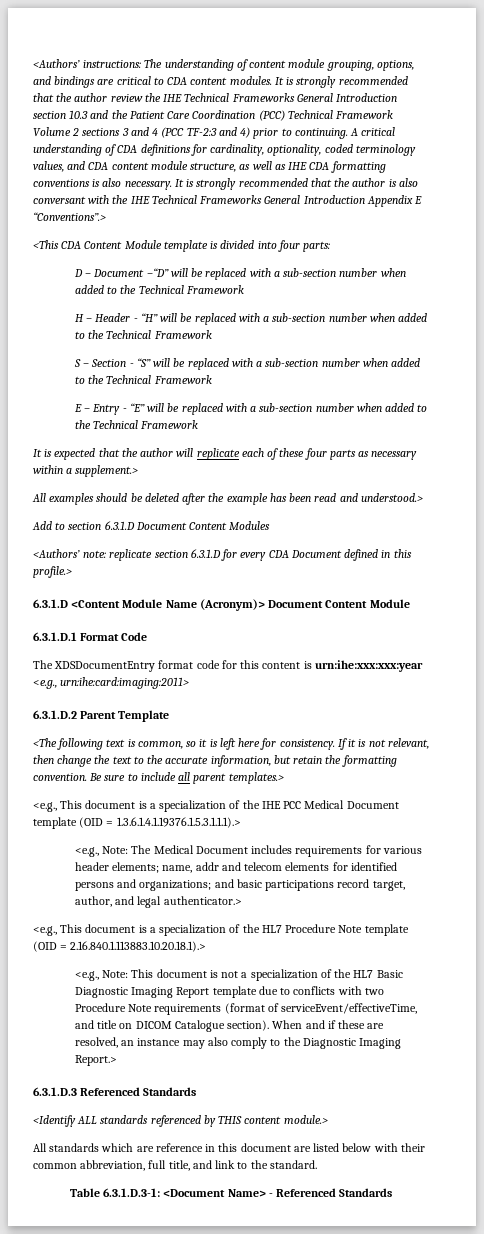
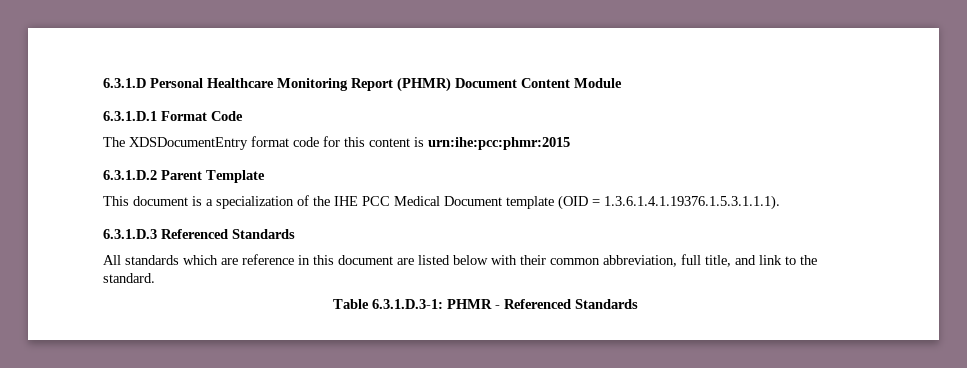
[33,59,414,71] [33,76,408,88] [33,93,398,102] [33,110,394,121] [33,127,396,139] [33,144,416,156] [33,161,386,173] [33,178,418,190] [33,195,423,207] [33,212,106,221] [33,240,331,252] [73,268,406,280] [74,285,244,294] [74,313,428,325] [74,330,212,339] [73,358,421,370] [74,375,212,384] [73,403,428,415] [74,420,199,429] [33,448,418,460] [33,465,139,477] [32,493,423,505] [32,521,271,530] [33,549,412,561] [33,566,72,578] [33,599,265,611] <Authors’ instructions: The understanding of content module grouping, options, and bindings are critical to CDA content modules. It is strongly recommended that the author review the IHE Technical Frameworks General Introduction section 10.3 and the Patient Care Coordination (PCC) Technical Framework Volume 2 sections 3 and 4 (PCC TF-2:3 and 4) prior to continuing. A critical understanding of CDA definitions for cardinality, optionality, coded terminology values, and CDA content module structure, as well as IHE CDA formatting conventions is also necessary. It is strongly recommended that the author is also conversant with the IHE Technical Frameworks General Introduction Appendix E “Conventions”.> // <This CDA Content Module template is divided into four parts: // D – Document –“D” will be replaced with a sub-section number when added to the Technical Framework // H – Header - “H” will be replaced with a sub-section number when added to the Technical Framework // S – Section - “S” will be replaced with a sub-section number when added to the Technical Framework // E – Entry - “E” will be replaced with a sub-section number when added to the Technical Framework // It is expected that the author will replicate each of these four parts as necessary within a supplement.> // All examples should be deleted after the example has been read and understood.> // Add to section 6.3.1.D Document Content Modules // <Authors’ note: replicate section 6.3.1.D for every CDA Document defined in this profile.> // 6.3.1.D <Content Module Name (Acronym)> -> [103,77,451,92] 6.3.1.D Personal Healthcare Monitoring Report (PHMR)
[314,660,423,672] [33,677,190,689] urn:ihe:xxx:xxx:year <e.g., urn:ihe:card:imaging:2011> -> [428,137,570,150] urn:ihe:pcc:phmr:2015
[33,738,429,750] [33,755,397,767] [33,772,284,784] [33,802,57,812] <The following text is common, so it is left here for consistency. If it is not relevant, then change the text to the accurate information, but retain the formatting convention. Be sure to include all parent templates.> // <e.g., -> (265, 176) none
[116,817,241,828] [74,845,422,857] [74,862,397,873] [74,879,405,891] [74,896,242,908] [33,924,409,936] [33,941,207,952] [74,969,403,981] [74,986,384,998] [74,1003,418,1015] [74,1020,385,1032] [74,1037,402,1049] [74,1055,117,1066] [33,1087,197,1096] [33,1115,328,1127] 1.3.6.1.4.1.19376.1.5.3.1.1.1).> // <e.g., Note: The Medical Document includes requirements for various header elements; name, addr and telecom elements for identified persons and organizations; and basic participations record target, author, and legal authenticator.> // <e.g., This document is a specialization of the HL7 Procedure Note template (OID = 2.16.840.1.113883.10.20.18.1).> // <e.g., Note: This document is not a specialization of the HL7 Basic Diagnostic Imaging Report template due to conflicts with two Procedure Note requirements (format of serviceEvent/effectiveTime, and title on DICOM Catalogue section). When and if these are resolved, an instance may also comply to the Diagnostic Imaging Report.> // 6.3.1.D.3 Referenced Standards // <Identify ALL standards referenced by THIS content module.> -> [604,195,780,210] [103,229,295,239] 1.3.6.1.4.1.19376.1.5.3.1.1.1). // 6.3.1.D.3 Referenced Standards
[163,1189,266,1197] <Document Name> -> [446,299,492,309] PHMR

